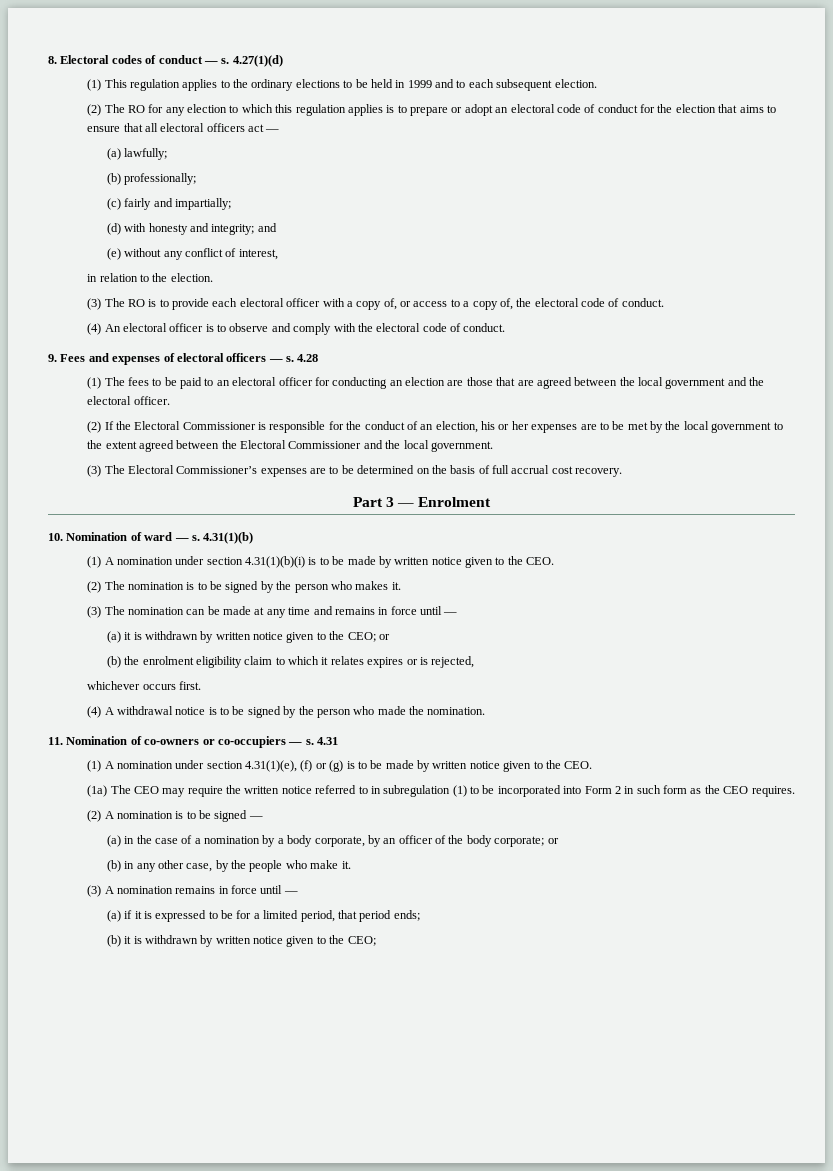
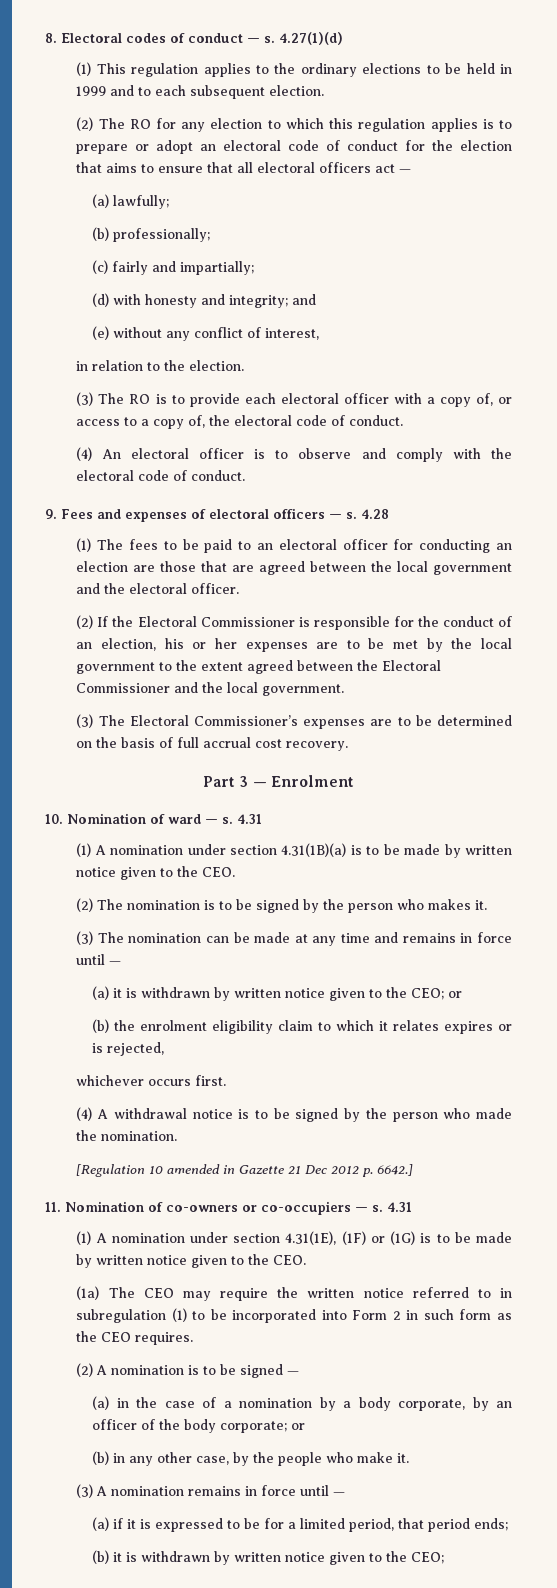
[203,532,254,544] [87,556,306,568] 4.31(1)(b) // (1) A nomination under section 4.31(1)(b)(i) -> [237,814,262,824] [76,843,347,857] 4.31 // (1) A nomination under section 4.31(1B)(a)
(486, 711) none -> [76,1164,414,1177] // [Regulation 10 amended in Gazette 21 Dec 2012 p. 6642.]
[245,760,344,772] 4.31(1)(e), (f) or (g) -> [285,1231,416,1245] 4.31(1E), (1F) or (1G)

